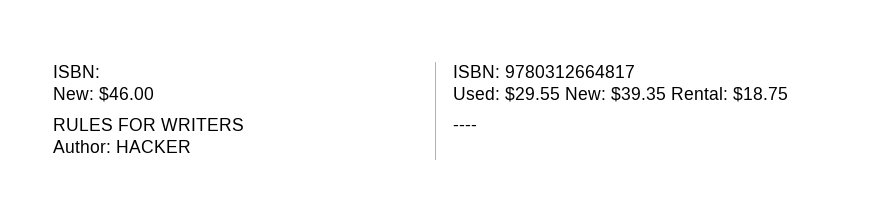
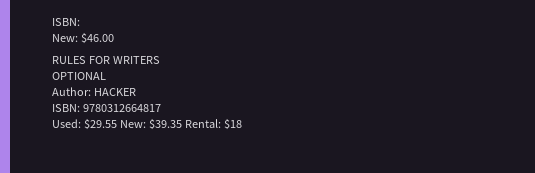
(244, 124) none -> [52,72,106,80] // OPTIONAL
[733,87,788,102] [453,124,477,131] $18.75 // ---- -> [223,118,242,130] $18

